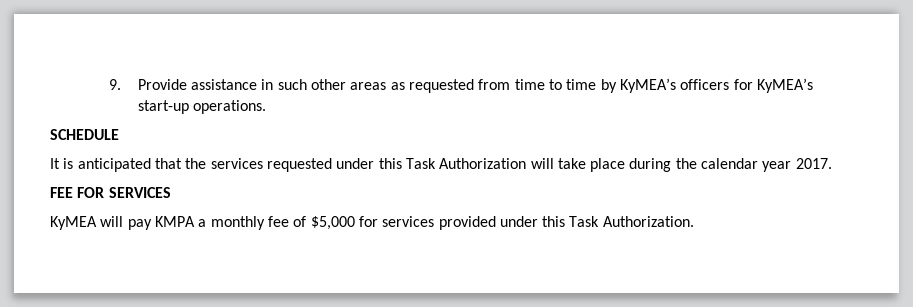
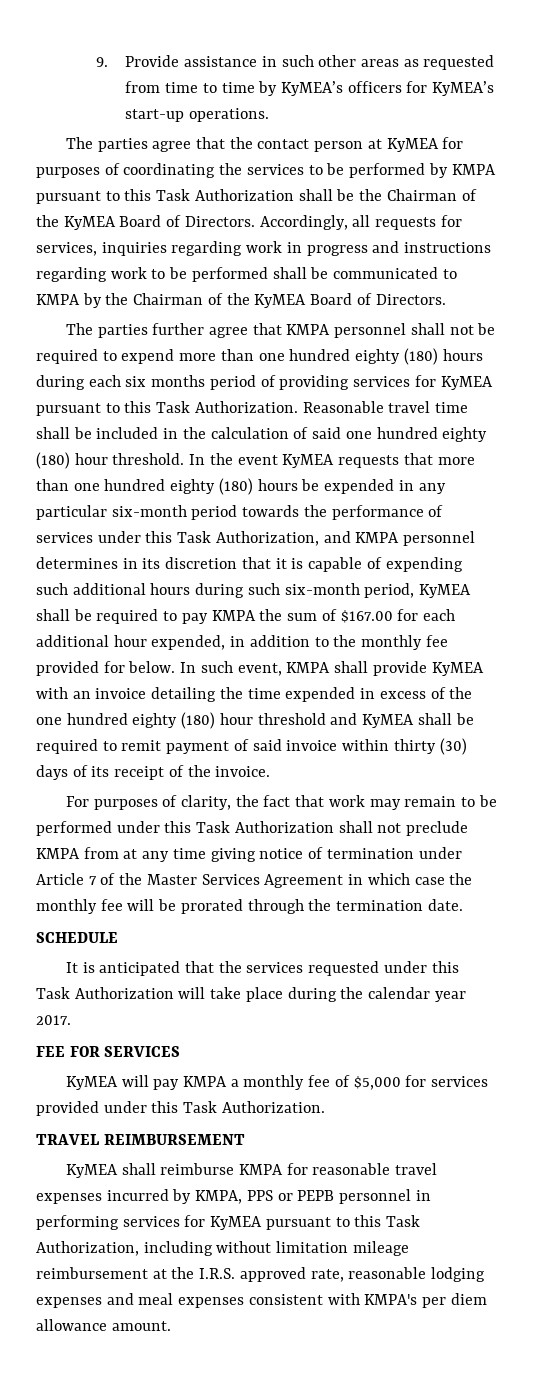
(267, 107) none -> [65,137,464,152] [36,163,496,178] [36,189,477,204] [36,215,462,230] [36,241,492,256] [36,267,457,282] [36,293,446,308] [65,323,496,338] [36,348,483,365] [36,375,493,390] [36,401,469,416] [36,427,488,442] [36,452,475,469] [36,478,446,495] [36,505,444,520] [36,531,476,546] [36,557,463,572] [36,583,472,598] [36,609,455,624] [36,635,448,650] [36,661,484,676] [36,687,473,702] [36,712,474,729] [36,738,467,755] [36,765,271,780] [65,795,497,810] [36,821,469,836] [36,847,462,862] [36,873,473,888] [36,899,463,914] // The parties agree that the contact person at KyMEA for purposes of coordinating the services to be performed by KMPA pursuant to this Task Authorization shall be the Chairman of the KyMEA Board of Directors. Accordingly, all requests for services, inquiries regarding work in progress and instructions regarding work to be performed shall be communicated to KMPA by the Chairman of the KyMEA Board of Directors. // The parties further agree that KMPA personnel shall not be required to expend more than one hundred eighty (180) hours during each six months period of providing services for KyMEA pursuant to this Task Authorization. Reasonable travel time shall be included in the calculation of said one hundred eighty (180) hour threshold. In the event KyMEA requests that more than one hundred eighty (180) hours be expended in any particular six-month period towards the performance of services under this Task Authorization, and KMPA personnel determines in its discretion that it is capable of expending such additional hours during such six-month period, KyMEA shall be required to pay KMPA the sum of $167.00 for each additional hour expended, in addition to the monthly fee provided for below. In such event, KMPA shall provide KyMEA with an invoice detailing the time expended in excess of the one hundred eighty (180) hour threshold and KyMEA shall be required to remit payment of said invoice within thirty (30) days of its receipt of the invoice. // For purposes of clarity, the fact that work may remain to be performed under this Task Authorization shall not preclude KMPA from at any time giving notice of termination under Article 7 of the Master Services Agreement in which case the monthly fee will be prorated through the termination date.
(694, 221) none -> [36,1134,245,1145] [65,1163,438,1178] [36,1189,431,1204] [36,1215,421,1230] [36,1241,409,1256] [36,1267,486,1282] [36,1293,487,1308] [36,1319,171,1331] // TRAVEL REIMBURSEMENT // KyMEA shall reimburse KMPA for reasonable travel expenses incurred by KMPA, PPS or PEPB personnel in performing services for KyMEA pursuant to this Task Authorization, including without limitation mileage reimbursement at the I.R.S. approved rate, reasonable lodging expenses and meal expenses consistent with KMPA's per diem allowance amount.

